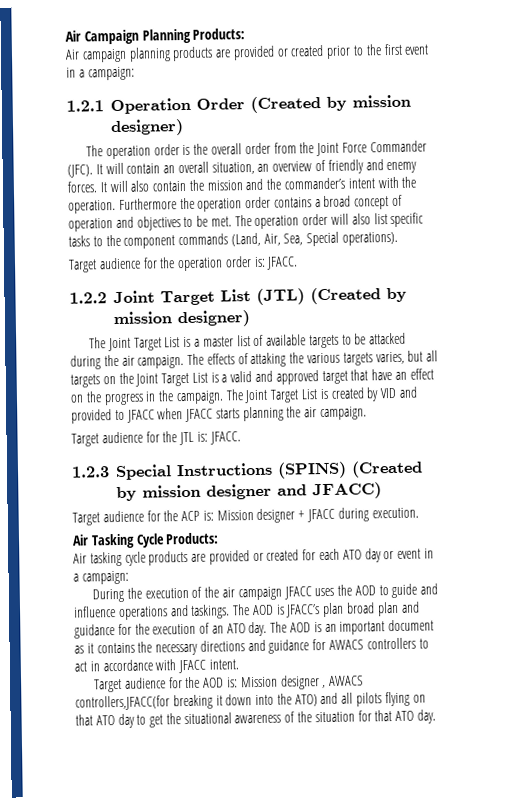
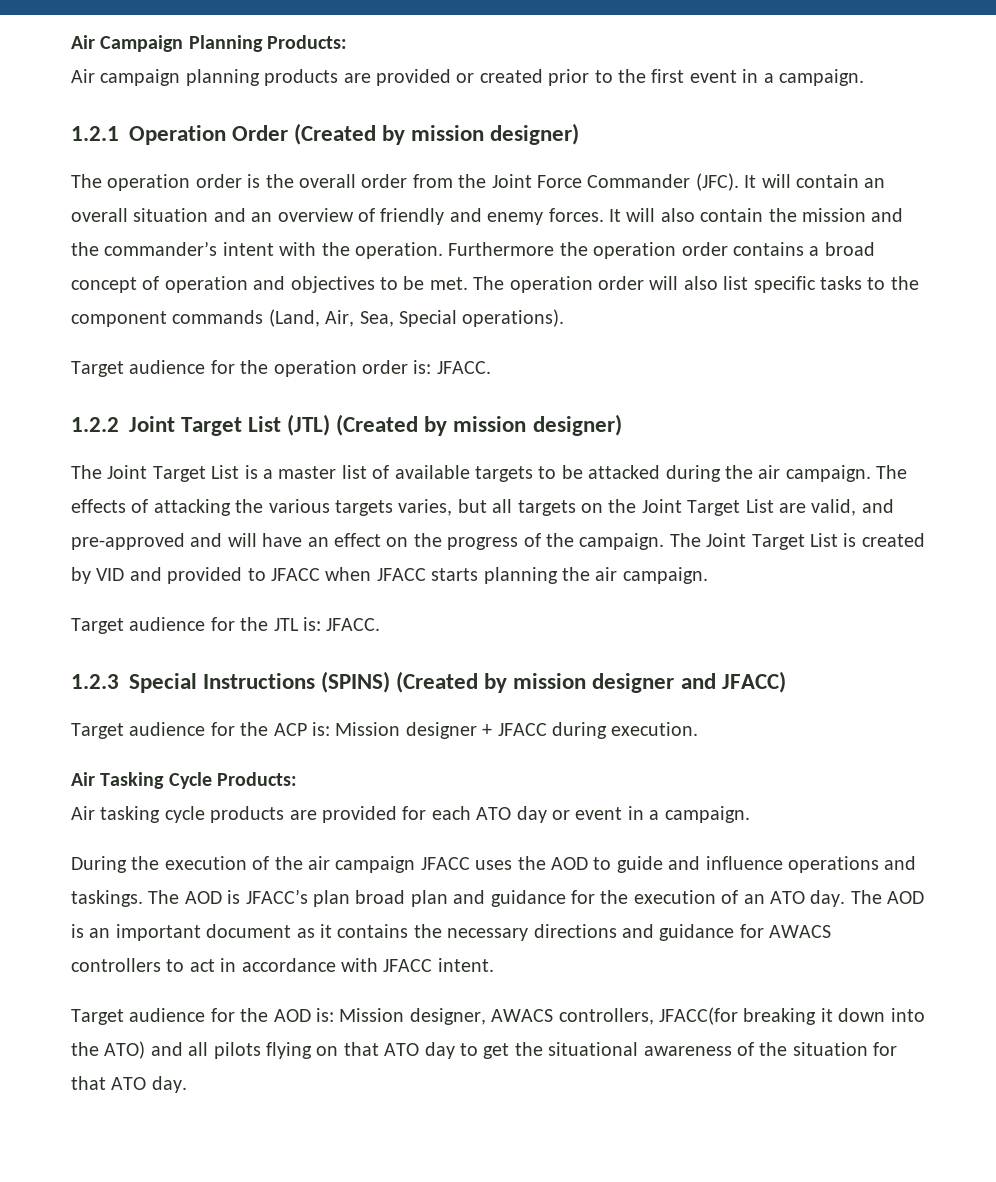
[87,66,135,81] campaign: -> [778,69,864,86] campaign.
[211,161,255,175] situation, -> [133,208,246,222] situation and
[250,352,287,368] attaking -> [153,499,231,516] attacking
[210,369,369,385] is a valid and approved target that -> [778,499,894,516] [71,533,257,550] are valid, and pre-approved and will
[145,391,157,402] in -> [523,533,541,547] of
[252,549,300,562] or created -> (397, 814) none
[81,570,129,585] campaign: -> [664,806,750,823] campaign.
[280,675,365,690] [75,695,170,711] designer , AWACS controllers,JFACC(for -> [409,1007,738,1025] designer, AWACS controllers, JFACC(for

